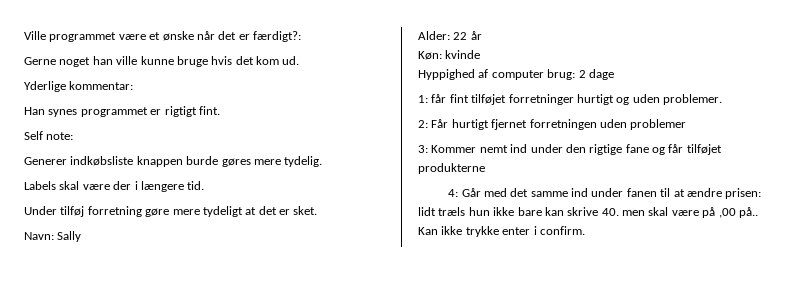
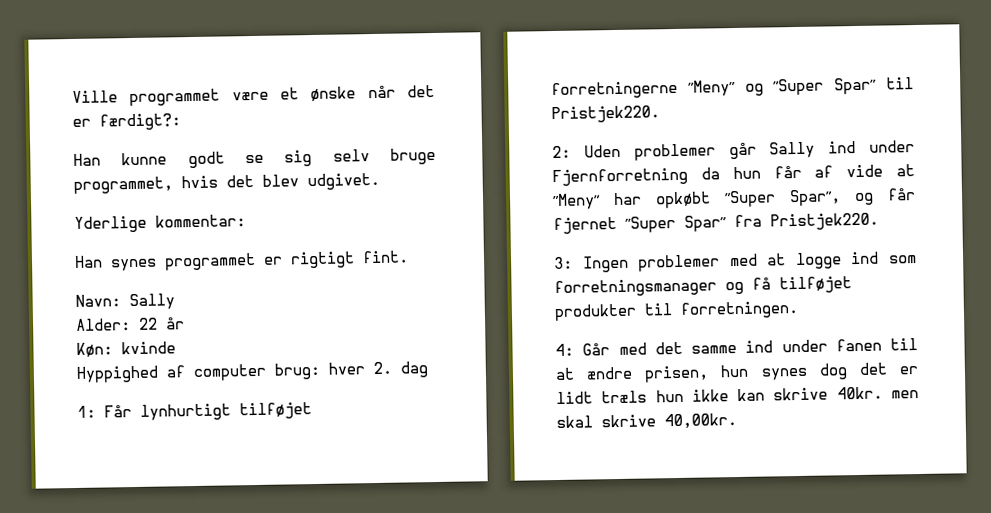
[24,56,300,67] Gerne noget han ville kunne bruge hvis det kom ud. -> [73,147,436,169] [73,172,380,194] Han kunne godt se sig selv bruge programmet, hvis det blev udgivet.
[24,131,74,140] [24,156,323,167] [24,181,205,192] [24,206,318,217] // Self note: // Generer indkøbsliste knappen burde gøres mere tydelig. // Labels skal være der i længere tid. // Under tilføj forretning gøre mere tydeligt at det er sket. -> (409, 257) none
[578,69,614,80] [418,94,722,105] [418,119,687,130] [418,144,722,155] [418,163,485,174] 2 dage // 1: får fint tilføjet forretninger hurtigt og uden problemer. // 2: Får hurtigt fjernet forretningen uden problemer // 3: Kommer nemt ind under den rigtige fane og får tilføjet produkterne -> [328,361,428,378] [77,402,312,421] [551,77,914,100] [551,105,660,124] [552,140,915,161] [552,164,915,187] [552,188,916,211] [553,212,879,235] [554,251,917,273] [554,276,852,298] [554,300,799,322] hver 2. dag // 1: Får lynhurtigt tilføjet forretningerne ”Meny” og ”Super Spar” til Pristjek220. // 2: Uden problemer går Sally ind under Fjernforretning da hun får af vide at ”Meny” har opkøbt ”Super Spar”, og får fjernet ”Super Spar” fra Pristjek220. // 3: Ingen problemer med at logge ind som forretningsmanager og få tilføjet produkter til forretningen.
[725,188,762,199] prisen: -> [644,362,919,383] prisen, hun synes dog det er
[517,207,542,216] bare -> (729, 395) none
[601,208,619,216] 40. -> [836,386,883,400] 40kr.
[671,207,758,218] [418,226,585,237] være på ,00 på.. Kan ikke trykke enter i confirm. -> [601,413,737,430] skrive 40,00kr.

